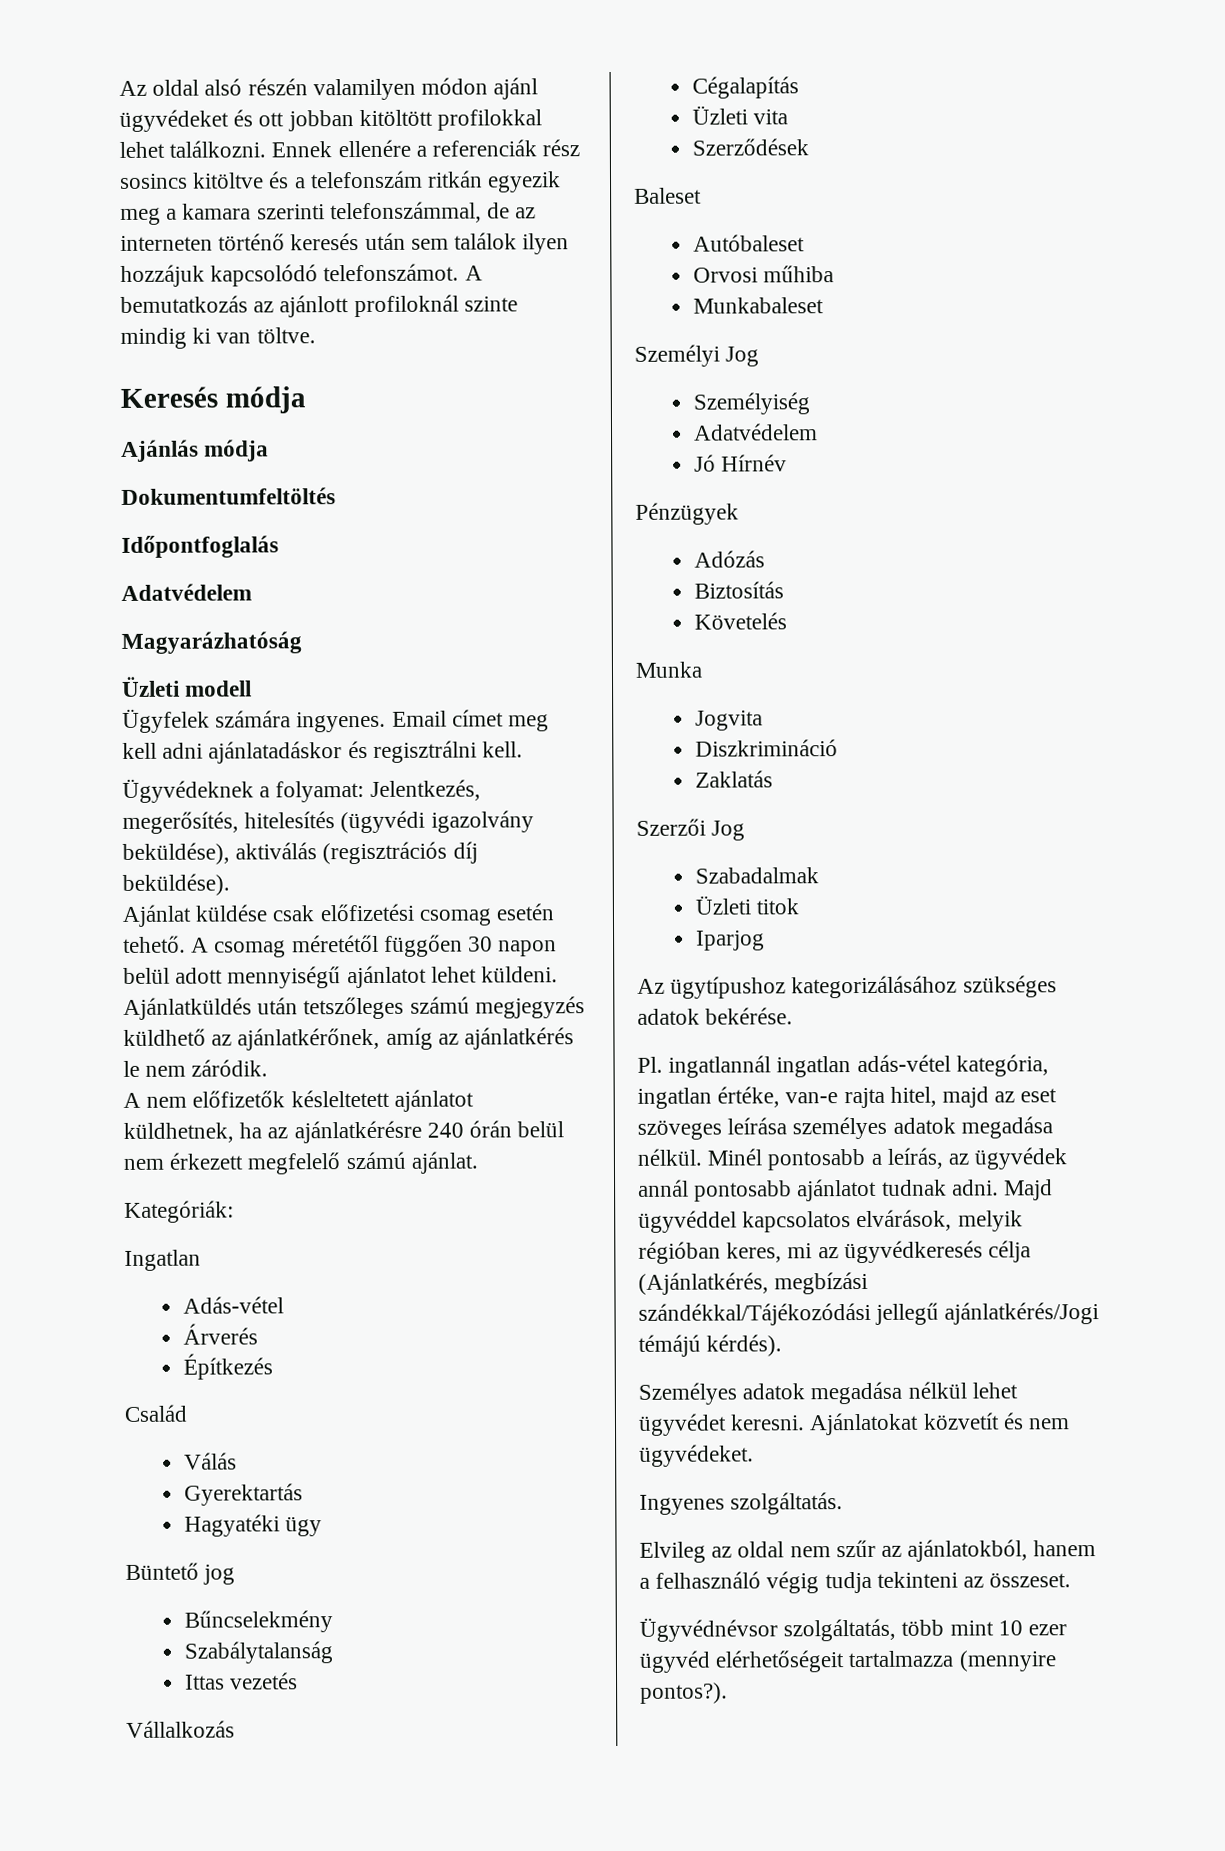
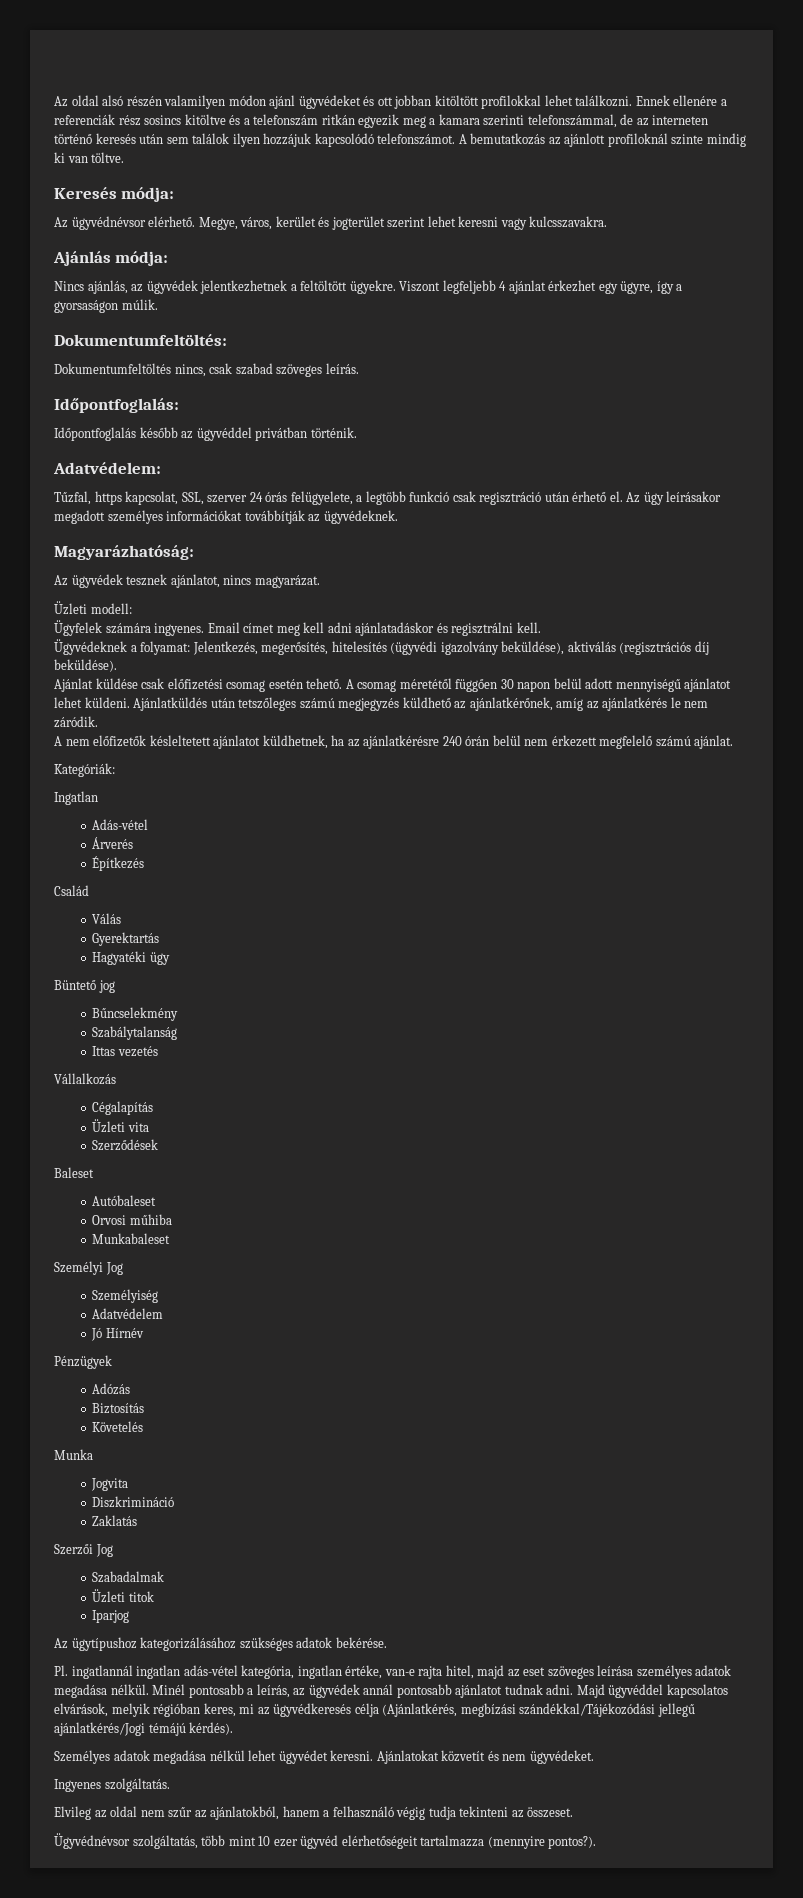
[224,386,306,414] [121,439,270,462] [121,487,336,505] [121,535,279,558] [121,583,252,601] [121,631,302,654] [121,676,253,697] módja // Ajánlás módja // Dokumentumfeltöltés // Időpontfoglalás // Adatvédelem // Magyarázhatóság // Üzleti modell -> [121,187,175,202] [54,216,608,230] [53,251,169,266] [54,280,683,294] [54,299,158,313] [54,334,227,346] [54,363,359,377] [54,398,179,413] [54,427,357,441] [53,462,161,474] [54,491,722,505] [54,510,398,524] [54,545,194,560] [54,574,320,588] [54,601,132,615] módja: // Az ügyvédnévsor elérhető. Megye, város, kerület és jogterület szerint lehet keresni vagy kulcsszavakra. // Ajánlás módja: // Nincs ajánlás, az ügyvédek jelentkezhetnek a feltöltött ügyekre. Viszont legfeljebb 4 ajánlat érkezhet egy ügyre, így a gyorsaságon múlik. // Dokumentumfeltöltés: // Dokumentumfeltöltés nincs, csak szabad szöveges leírás. // Időpontfoglalás: // Időpontfoglalás később az ügyvéddel privátban történik. // Adatvédelem: // Tűzfal, https kapcsolat, SSL, szerver 24 órás felügyelete, a legtöbb funkció csak regisztráció után érhető el. Az ügy leírásakor megadott személyes információkat továbbítják az ügyvédeknek. // Magyarázhatóság: // Az ügyvédek tesznek ajánlatot, nincs magyarázat. // Üzleti modell:

